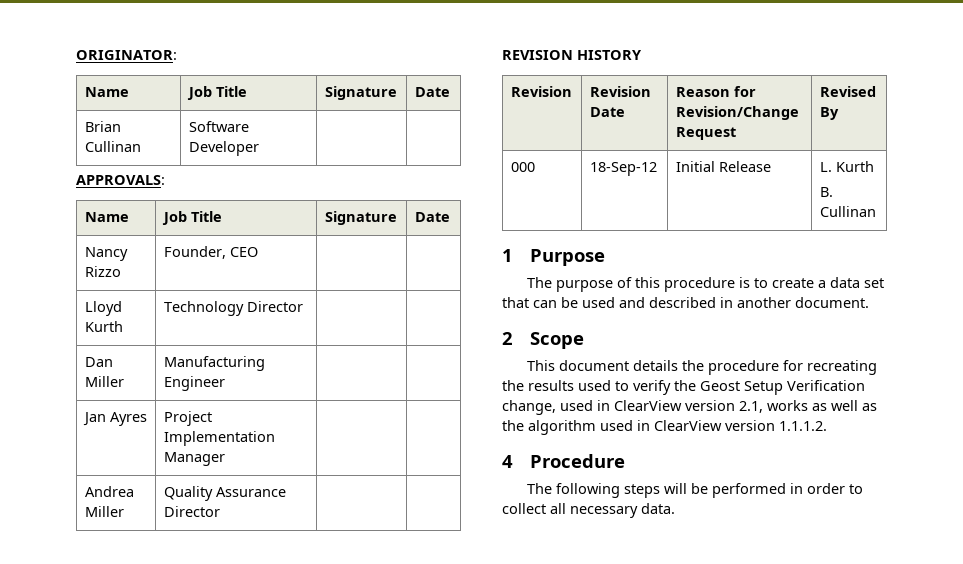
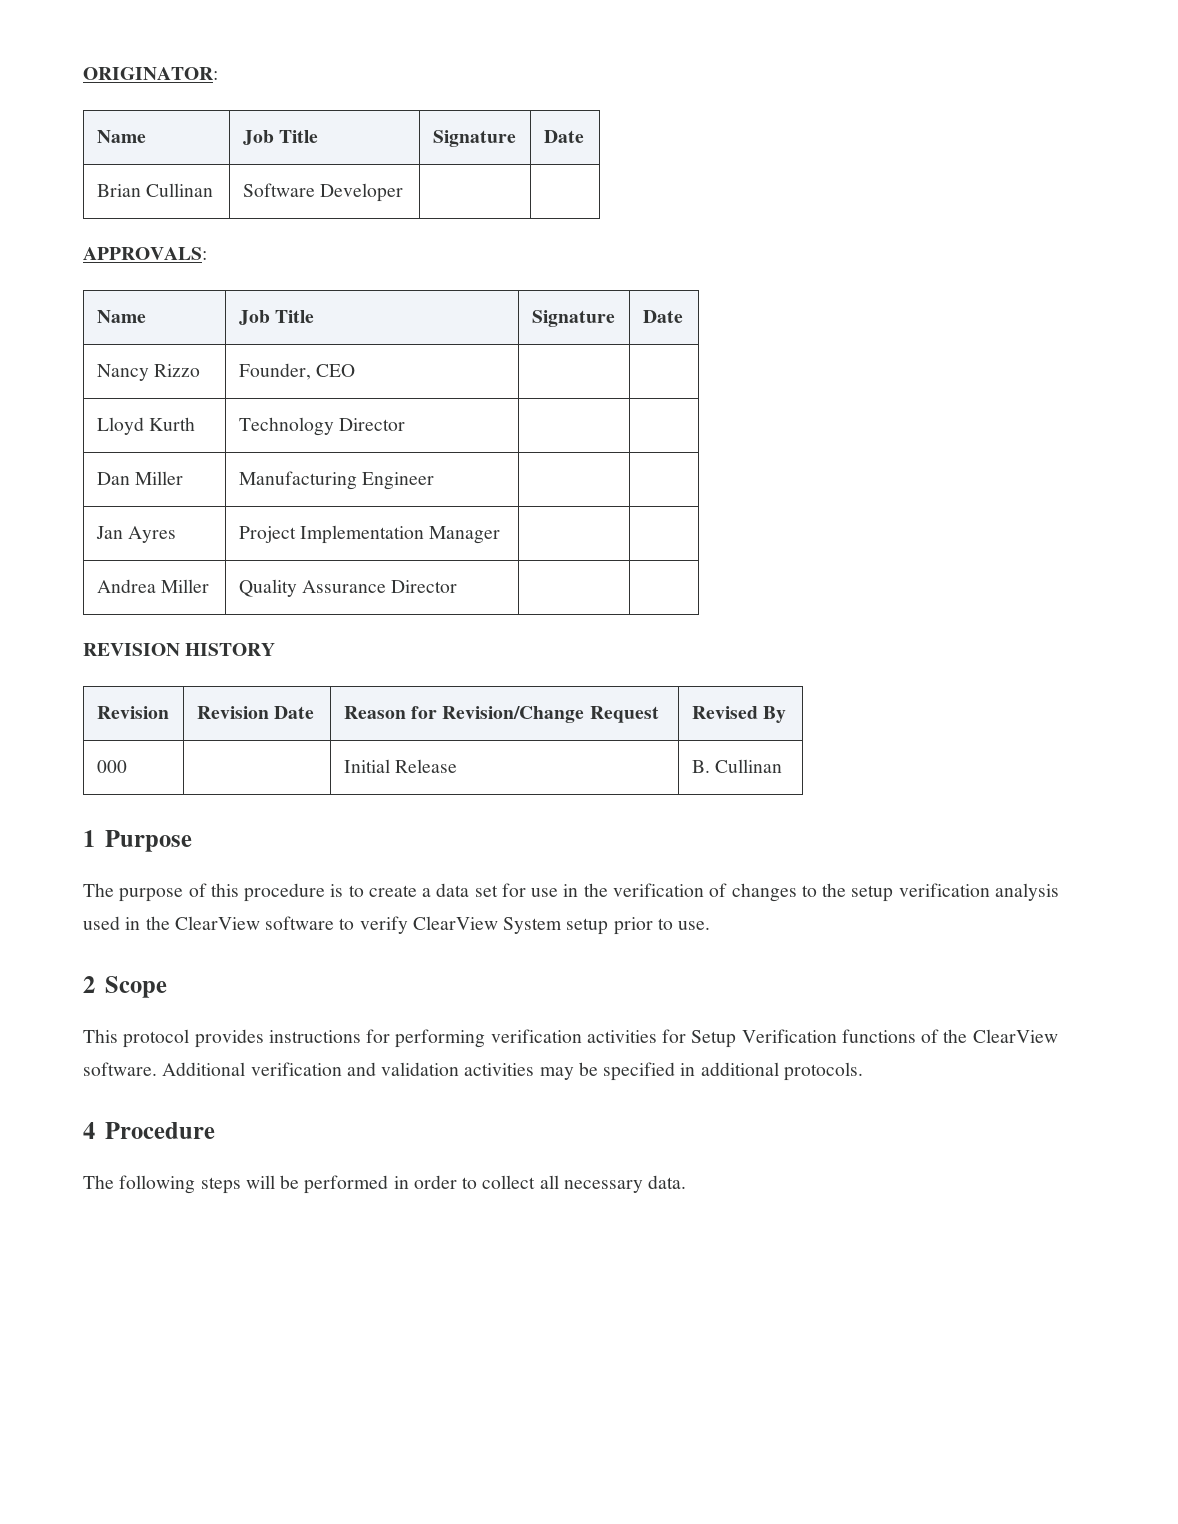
[589,162,657,176] 18-Sep-12 -> (127, 766) none
[819,161,874,172] L. Kurth // -> (457, 766) none
[502,297,869,308] [502,332,585,349] [526,360,877,375] [502,380,865,395] [502,400,877,415] [502,420,827,435] that can be used and described in another document. // 2 Scope // This document details the procedure for recreating the results used to verify the Geost Setup Verification change, used in ClearView version 2.1, works as well as the algorithm used in ClearView version 1.1.1.2. -> [501,883,1059,902] [83,916,711,935] [83,976,168,998] [83,1029,1058,1048] [83,1062,863,1081] for use in the verification of changes to the setup verification analysis used in the ClearView software to verify ClearView System setup prior to use. // 2 Scope // This protocol provides instructions for performing verification activities for Setup Verification functions of the ClearView software. Additional verification and validation activities may be specified in additional protocols.

